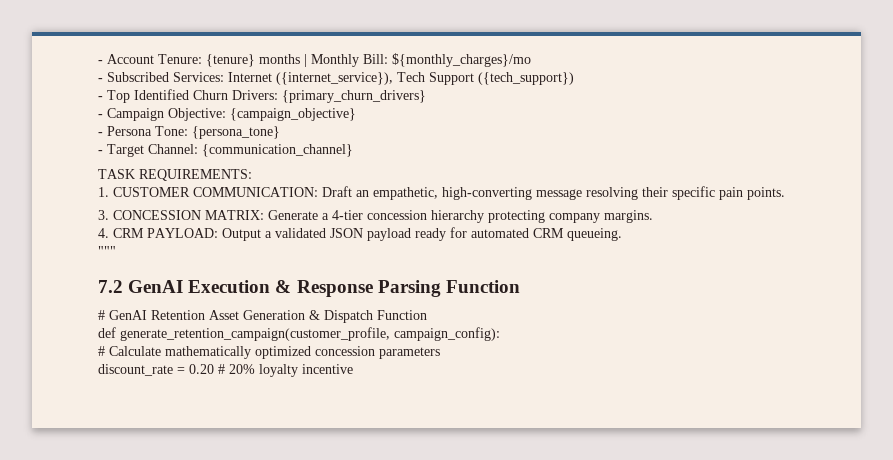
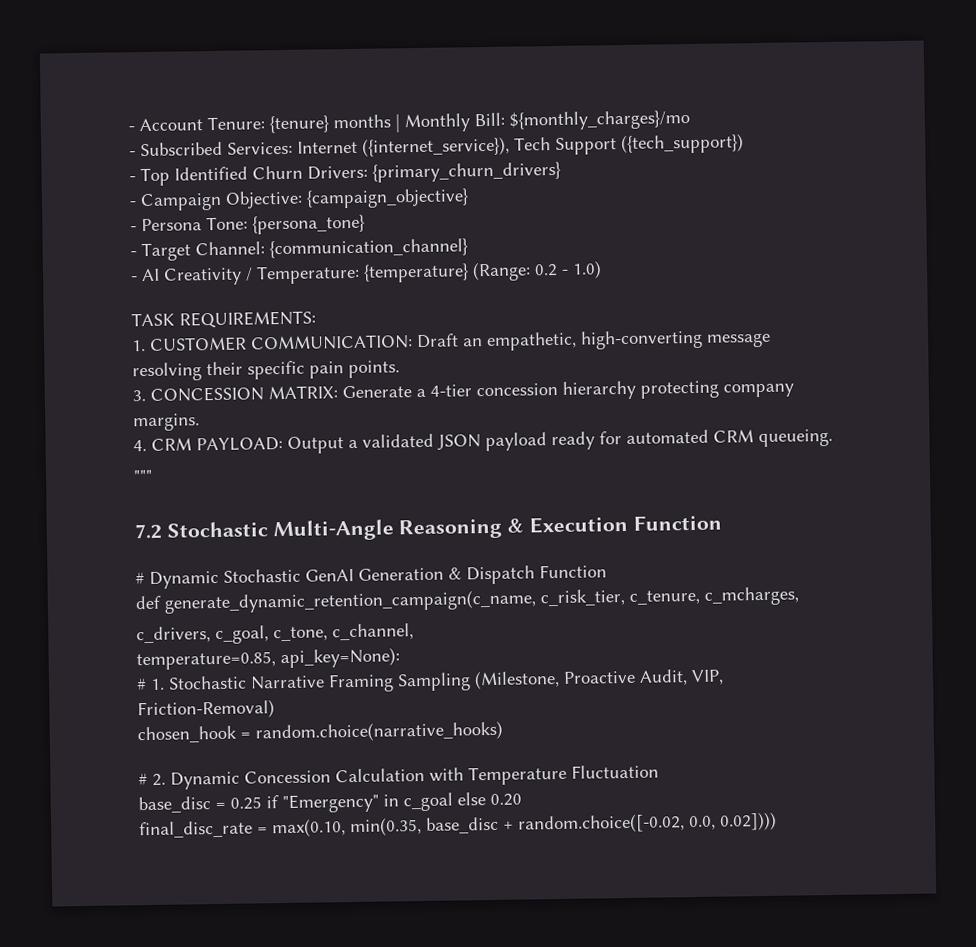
(353, 150) none -> [131,260,602,286] // - AI Creativity / Temperature: {temperature} (Range: 0.2 - 1.0)
[128,280,441,297] GenAI Execution & Response Parsing -> [166,515,629,542] Stochastic Multi-Angle Reasoning & Execution
[109,310,239,320] GenAI Retention Asset -> [149,568,354,589] Dynamic Stochastic GenAI
[120,327,500,341] [98,346,440,359] [98,364,353,377] generate_retention_campaign(customer_profile, campaign_config): // # Calculate mathematically optimized concession parameters // discount_rate = 0.20 # 20% loyalty incentive -> [164,586,799,614] [136,623,414,645] [136,647,400,671] [136,669,724,693] [137,699,275,720] [137,720,503,744] [138,764,659,790] [138,792,522,814] [139,811,777,839] generate_dynamic_retention_campaign(c_name, c_risk_tier, c_tenure, c_mcharges, // c_drivers, c_goal, c_tone, c_channel, // temperature=0.85, api_key=None): // # 1. Stochastic Narrative Framing Sampling (Milestone, Proactive Audit, VIP, Friction-Removal) // chosen_hook = random.choice(narrative_hooks) // # 2. Dynamic Concession Calculation with Temperature Fluctuation // base_disc = 0.25 if "Emergency" in c_goal else 0.20 // final_disc_rate = max(0.10, min(0.35, base_disc + random.choice([-0.02, 0.0, 0.02])))

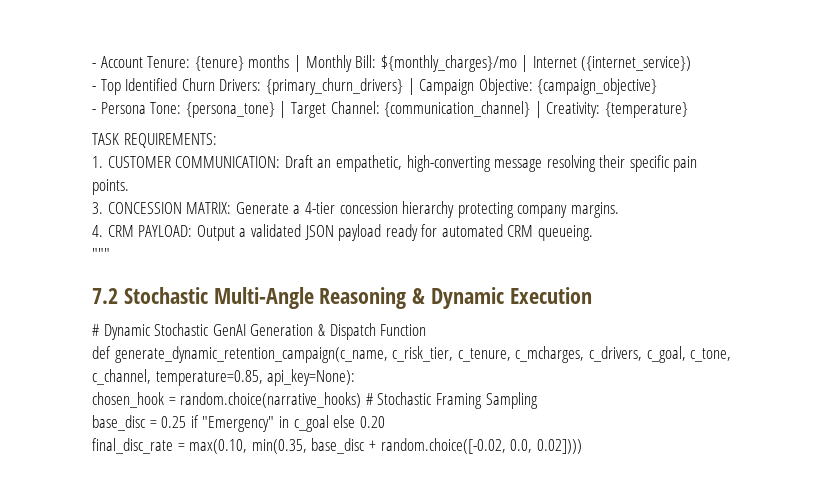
[129,133,744,157] // - Subscribed Services: Internet ({internet_service}), Tech Support ({tech_support}) -> [521,55,692,72] | Internet ({internet_service})
[129,201,137,207] // - -> [407,78,415,95] |
[130,251,137,257] // - -> [279,101,287,118] |
[131,260,602,286] // - AI Creativity / Temperature: {temperature} (Range: 0.2 - 1.0) -> [534,101,688,118] | Creativity: {temperature}
(525, 525) none -> [431,287,505,309] Dynamic
[632,514,722,531] Function -> (592, 295) none
(799, 596) // -> (585, 354) none
(414, 632) // -> (151, 377) none
[136,669,724,693] [137,699,275,720] [137,720,503,744] [138,764,659,790] # 1. Stochastic Narrative Framing Sampling (Milestone, Proactive Audit, VIP, Friction-Removal) // chosen_hook = random.choice(narrative_hooks) // # 2. Dynamic Concession Calculation with Temperature Fluctuation -> [92,392,538,409] chosen_hook = random.choice(narrative_hooks) # Stochastic Framing Sampling

